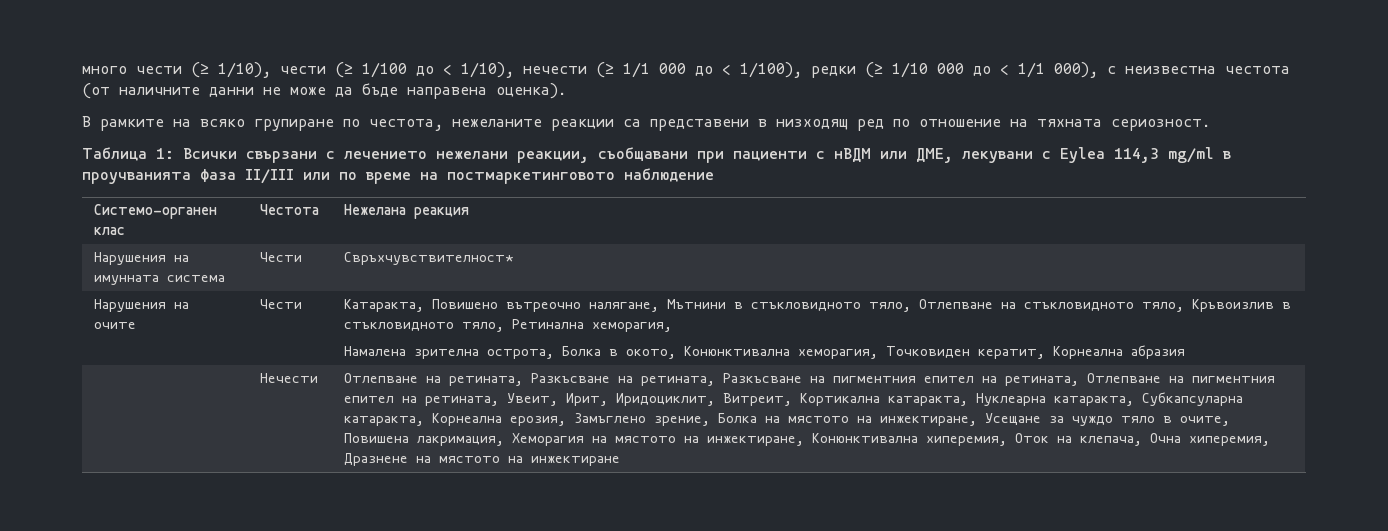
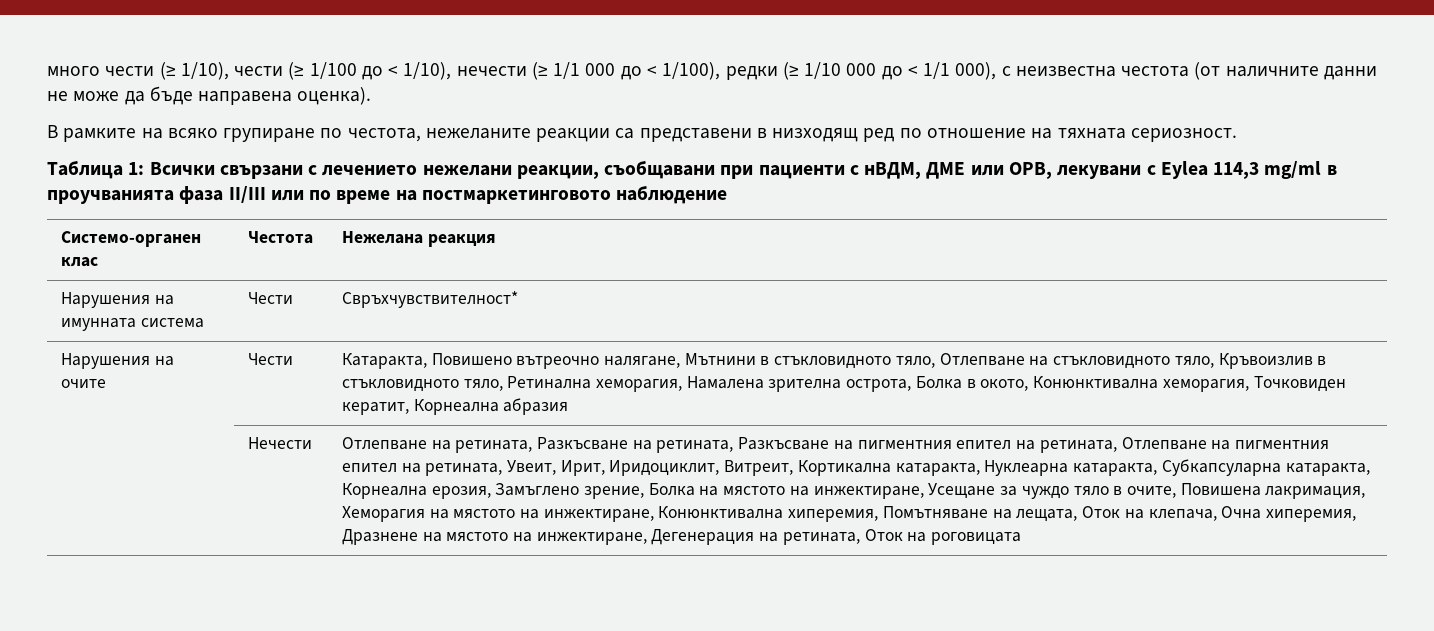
[834,148,953,163] нВДМ или ДМЕ, -> [864,162,1052,179] нВДМ, ДМЕ или ОРВ,
(672, 327) // -> (683, 385) none
(1007, 441) none -> [882,506,1078,522] Помътняване на лещата,
[530,456,620,466] инжектиране -> [536,529,1022,545] инжектиране, Дегенерация на ретината, Оток на роговицата

